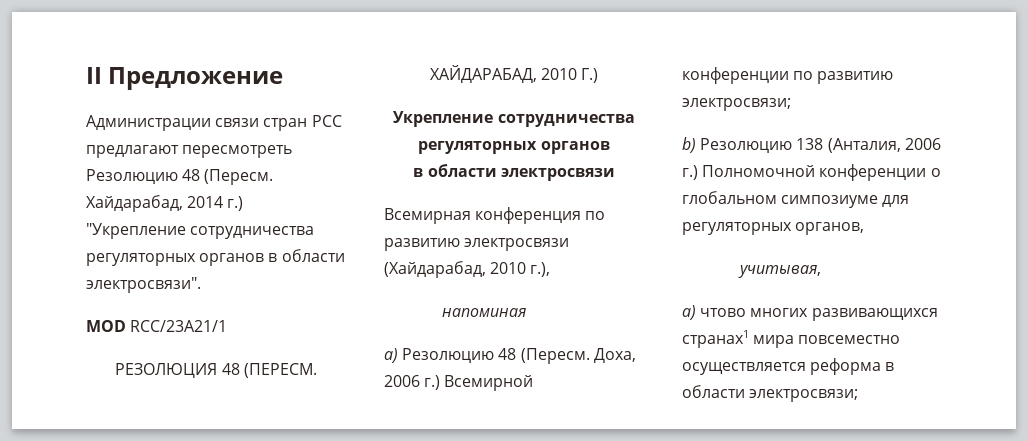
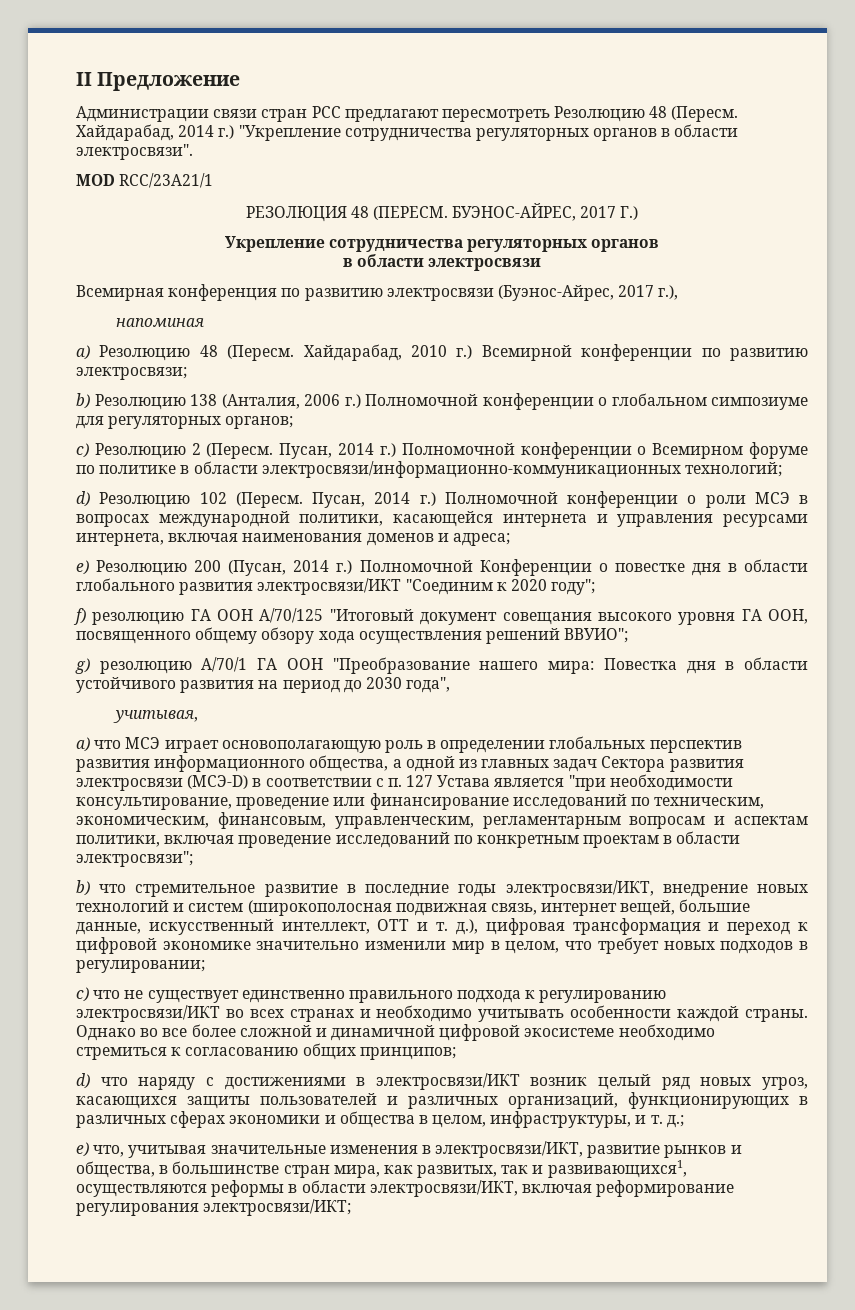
[429,65,577,83] ХАЙДАРАБАД, 2010 -> [452,203,617,221] БУЭНОС-АЙРЕС, 2017
[384,261,527,278] (Хайдарабад, 2010 -> [497,285,655,301] (Буэнос-Айрес, 2017
[593,348,636,363] [384,375,420,387] Доха, 2006 -> [303,344,447,361] Хайдарабад, 2010
[795,222,865,235] [738,265,822,278] [682,305,938,321] [682,330,901,348] [682,358,895,375] [682,385,859,402] органов, // учитывая, // a) чтово многих развивающихся странах1 мира повсеместно осуществляется реформа в области электросвязи; -> [225,416,294,429] [76,442,809,459] [76,461,782,478] [76,491,808,508] [76,511,808,527] [76,533,510,546] [76,559,809,576] [76,578,596,595] [73,608,808,625] [76,627,629,644] [75,657,809,674] [76,677,451,693] [112,710,198,723] [76,736,742,753] [76,755,744,772] [76,774,733,791] [76,793,765,810] [76,812,809,829] [76,831,741,848] [76,851,193,867] [76,880,808,897] [76,899,751,916] [76,918,809,935] [76,937,809,954] [76,960,205,973] [76,987,667,1003] [76,1005,809,1022] [76,1024,715,1041] [76,1043,456,1060] [76,1073,808,1090] [76,1092,808,1109] [76,1111,684,1128] [76,1141,742,1158] [76,1160,687,1178] [76,1180,735,1197] [76,1199,352,1216] органов; // c) Резолюцию 2 (Пересм. Пусан, 2014 г.) Полномочной конференции о Всемирном форуме по политике в области электросвязи/информационно-коммуникационных технологий; // d) Резолюцию 102 (Пересм. Пусан, 2014 г.) Полномочной конференции о роли МСЭ в вопросах международной политики, касающейся интернета и управления ресурсами интернета, включая наименования доменов и адреса; // e) Резолюцию 200 (Пусан, 2014 г.) Полномочной Конференции о повестке дня в области глобального развития электросвязи/ИКТ "Соединим к 2020 году"; // f) резолюцию ГА ООН А/70/125 "Итоговый документ совещания высокого уровня ГА ООН, посвященного общему обзору хода осуществления решений ВВУИО"; // g) резолюцию A/70/1 ГА ООН "Преобразование нашего мира: Повестка дня в области устойчивого развития на период до 2030 года", // учитывая, // a) что МСЭ играет основополагающую роль в определении глобальных перспектив развития информационного общества, а одной из главных задач Сектора развития электросвязи (МСЭ-D) в соответствии с п. 127 Устава является "при необходимости консультирование, проведение или финансирование исследований по техническим, экономическим, финансовым, управленческим, регламентарным вопросам и аспектам политики, включая проведение исследований по конкретным проектам в области электросвязи"; // b) что стремительное развитие в последние годы электросвязи/ИКТ, внедрение новых технологий и систем (широкополосная подвижная связь, интернет вещей, большие данные, искусственный интеллект, ОТТ и т. д.), цифровая трансформация и переход к цифровой экономике значительно изменили мир в целом, что требует новых подходов в регулировании; // c) что не существует единственно правильного подхода к регулированию электросвязи/ИКТ во всех странах и необходимо учитывать особенности каждой страны. Однако во все более сложной и динамичной цифровой экосистеме необходимо стремиться к согласованию общих принципов; // d) что наряду с достижениями в электросвязи/ИКТ возник целый ряд новых угроз, касающихся защиты пользователей и различных организаций, функционирующих в различных сферах экономики и общества в целом, инфраструктуры, и т. д.; // e) что, учитывая значительные изменения в электросвязи/ИКТ, развитие рынков и общества, в большинстве стран мира, как развитых, так и развивающихся1, осуществляются реформы в области электросвязи/ИКТ, включая реформирование регулирования электросвязи/ИКТ;

